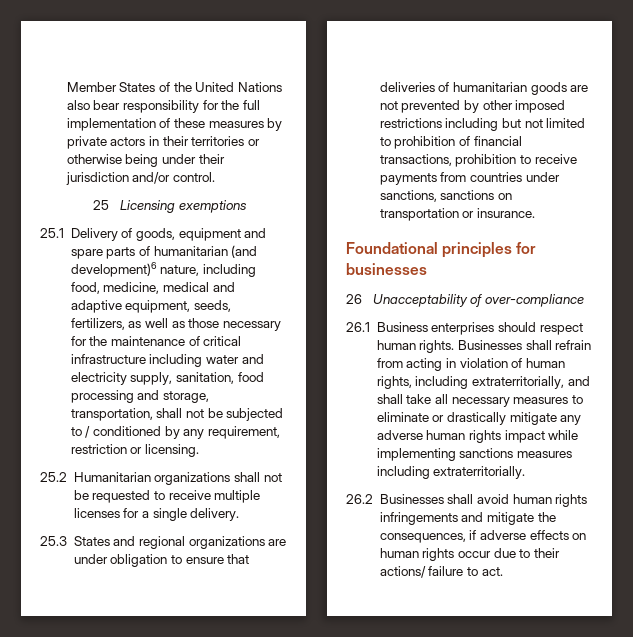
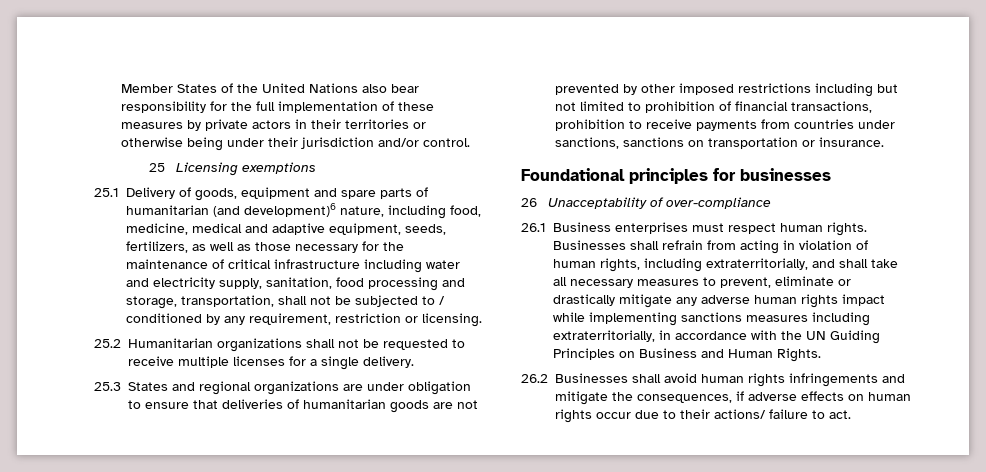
[498,322,537,332] should -> [692,223,724,232] must
(583, 399) none -> [720,277,771,288] prevent,
[433,466,526,479] extraterritorially. -> [553,330,880,344] [553,348,821,362] extraterritorially, in accordance with the UN Guiding Principles on Business and Human Rights.

